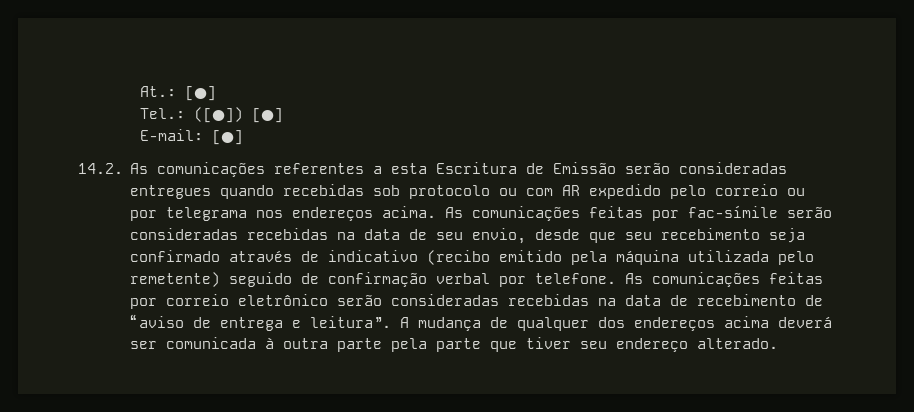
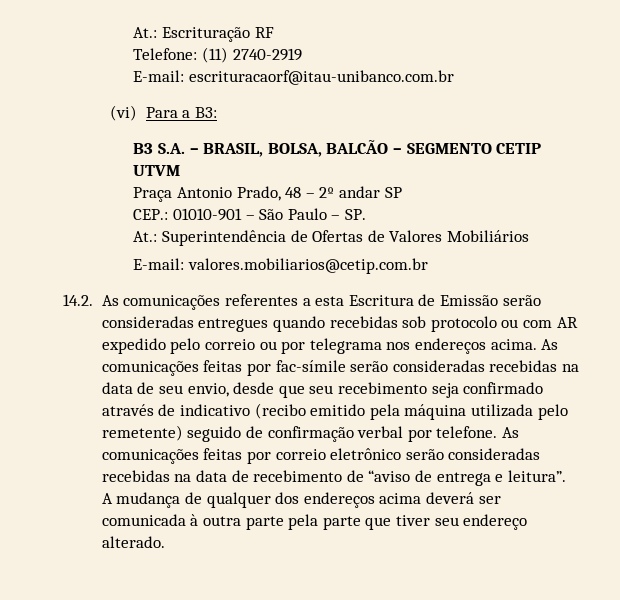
[139,86,216,101] [139,107,283,123] [139,129,243,145] At.: [●] // Tel.: ([●]) [●] // E-mail: [●] -> [133,27,274,42] [133,47,302,63] [133,70,454,85] [110,105,217,121] [133,140,542,157] [133,165,181,176] [133,186,402,202] [133,208,366,221] [133,230,529,246] [133,258,428,274] At.: Escrituração RF // Telefone: (11) 2740-2919 // E-mail: escrituracaorf@itau-unibanco.com.br // (vi) Para a B3: // B3 S.A. – BRASIL, BOLSA, BALCÃO – SEGMENTO CETIP UTVM // Praça Antonio Prado, 48 – 2º andar SP // CEP.: 01010-901 – São Paulo – SP. // At.: Superintendência de Ofertas de Valores Mobiliários // E-mail: valores.mobiliarios@cetip.com.br

